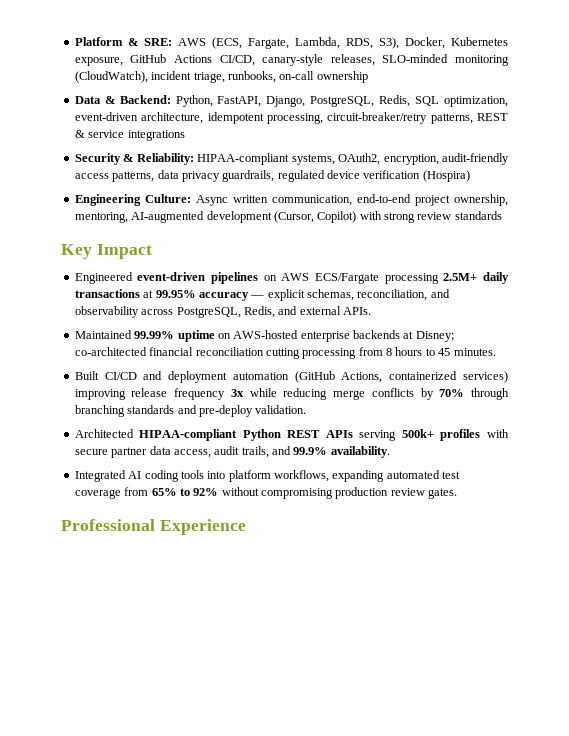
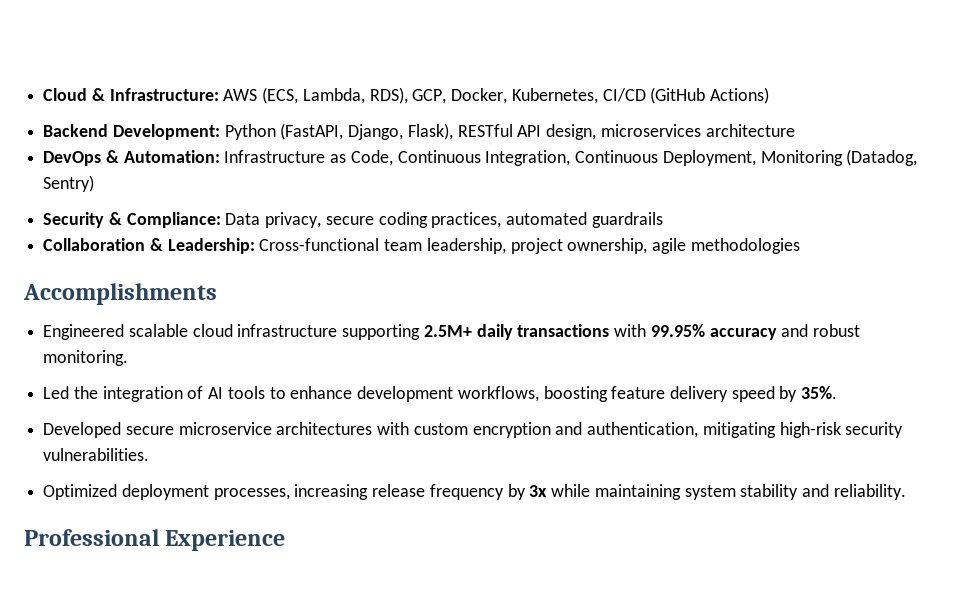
[74,37,508,49] [74,54,509,66] [74,71,368,83] [74,95,509,107] [74,112,508,124] [74,130,185,141] [74,153,510,165] [74,170,470,182] [74,194,508,206] [74,211,502,223] [61,244,152,259] [74,272,439,284] Platform & SRE: AWS (ECS, Fargate, Lambda, RDS, S3), Docker, Kubernetes exposure, GitHub Actions CI/CD, canary-style releases, SLO-minded monitoring (CloudWatch), incident triage, runbooks, on-call ownership // Data & Backend: Python, FastAPI, Django, PostgreSQL, Redis, SQL optimization, event-driven architecture, idempotent processing, circuit-breaker/retry patterns, REST & service integrations // Security & Reliability: HIPAA-compliant systems, OAuth2, encryption, audit-friendly access patterns, data privacy guardrails, regulated device verification (Hospira) // Engineering Culture: Async written communication, end-to-end project ownership, mentoring, AI-augmented development (Cursor, Copilot) with strong review standards // Key Impact // Engineered event-driven pipelines on AWS ECS/Fargate processing -> [43,87,769,104] [43,123,795,140] [43,149,918,166] [43,175,95,192] [43,212,663,228] [43,238,800,254] [23,283,217,305] [43,324,421,340] Cloud & Infrastructure: AWS (ECS, Lambda, RDS), GCP, Docker, Kubernetes, CI/CD (GitHub Actions) // Backend Development: Python (FastAPI, Django, Flask), RESTful API design, microservices architecture // DevOps & Automation: Infrastructure as Code, Continuous Integration, Continuous Deployment, Monitoring (Datadog, Sentry) // Security & Compliance: Data privacy, secure coding practices, automated guardrails // Collaboration & Leadership: Cross-functional team leadership, project ownership, agile methodologies // Accomplishments // Engineered scalable cloud infrastructure supporting
[143,290,154,298] at -> [614,324,647,337] with
[250,289,450,301] [74,306,371,318] [74,330,454,342] [74,347,496,359] [74,371,508,383] [74,389,126,400] — explicit schemas, reconciliation, and observability across PostgreSQL, Redis, and external APIs. // Maintained 99.99% uptime on AWS-hosted enterprise backends at Disney; co-architected financial reconciliation cutting processing from 8 hours to 45 minutes. // Built CI/CD and deployment automation (GitHub Actions, containerized services) improving -> [781,324,860,337] [43,350,129,366] [43,386,838,402] [43,422,904,438] [43,448,150,461] [43,484,369,500] and robust monitoring. // Led the integration of AI tools to enhance development workflows, boosting feature delivery speed by 35%. // Developed secure microservice architectures with custom encryption and authentication, mitigating high-risk security vulnerabilities. // Optimized deployment processes, increasing
(226, 394) none -> [507,484,526,500] by
[283,388,510,400] [74,405,307,417] [74,429,509,441] [74,446,390,458] [74,470,461,482] [74,487,458,499] reducing merge conflicts by 70% through branching standards and pre-deploy validation. // Architected HIPAA-compliant Python REST APIs serving 500k+ profiles with secure partner data access, audit trails, and 99.9% availability. // Integrated AI coding tools into platform workflows, expanding automated test coverage from 65% to 92% without compromising production review gates. -> [594,484,906,500] maintaining system stability and reliability.

